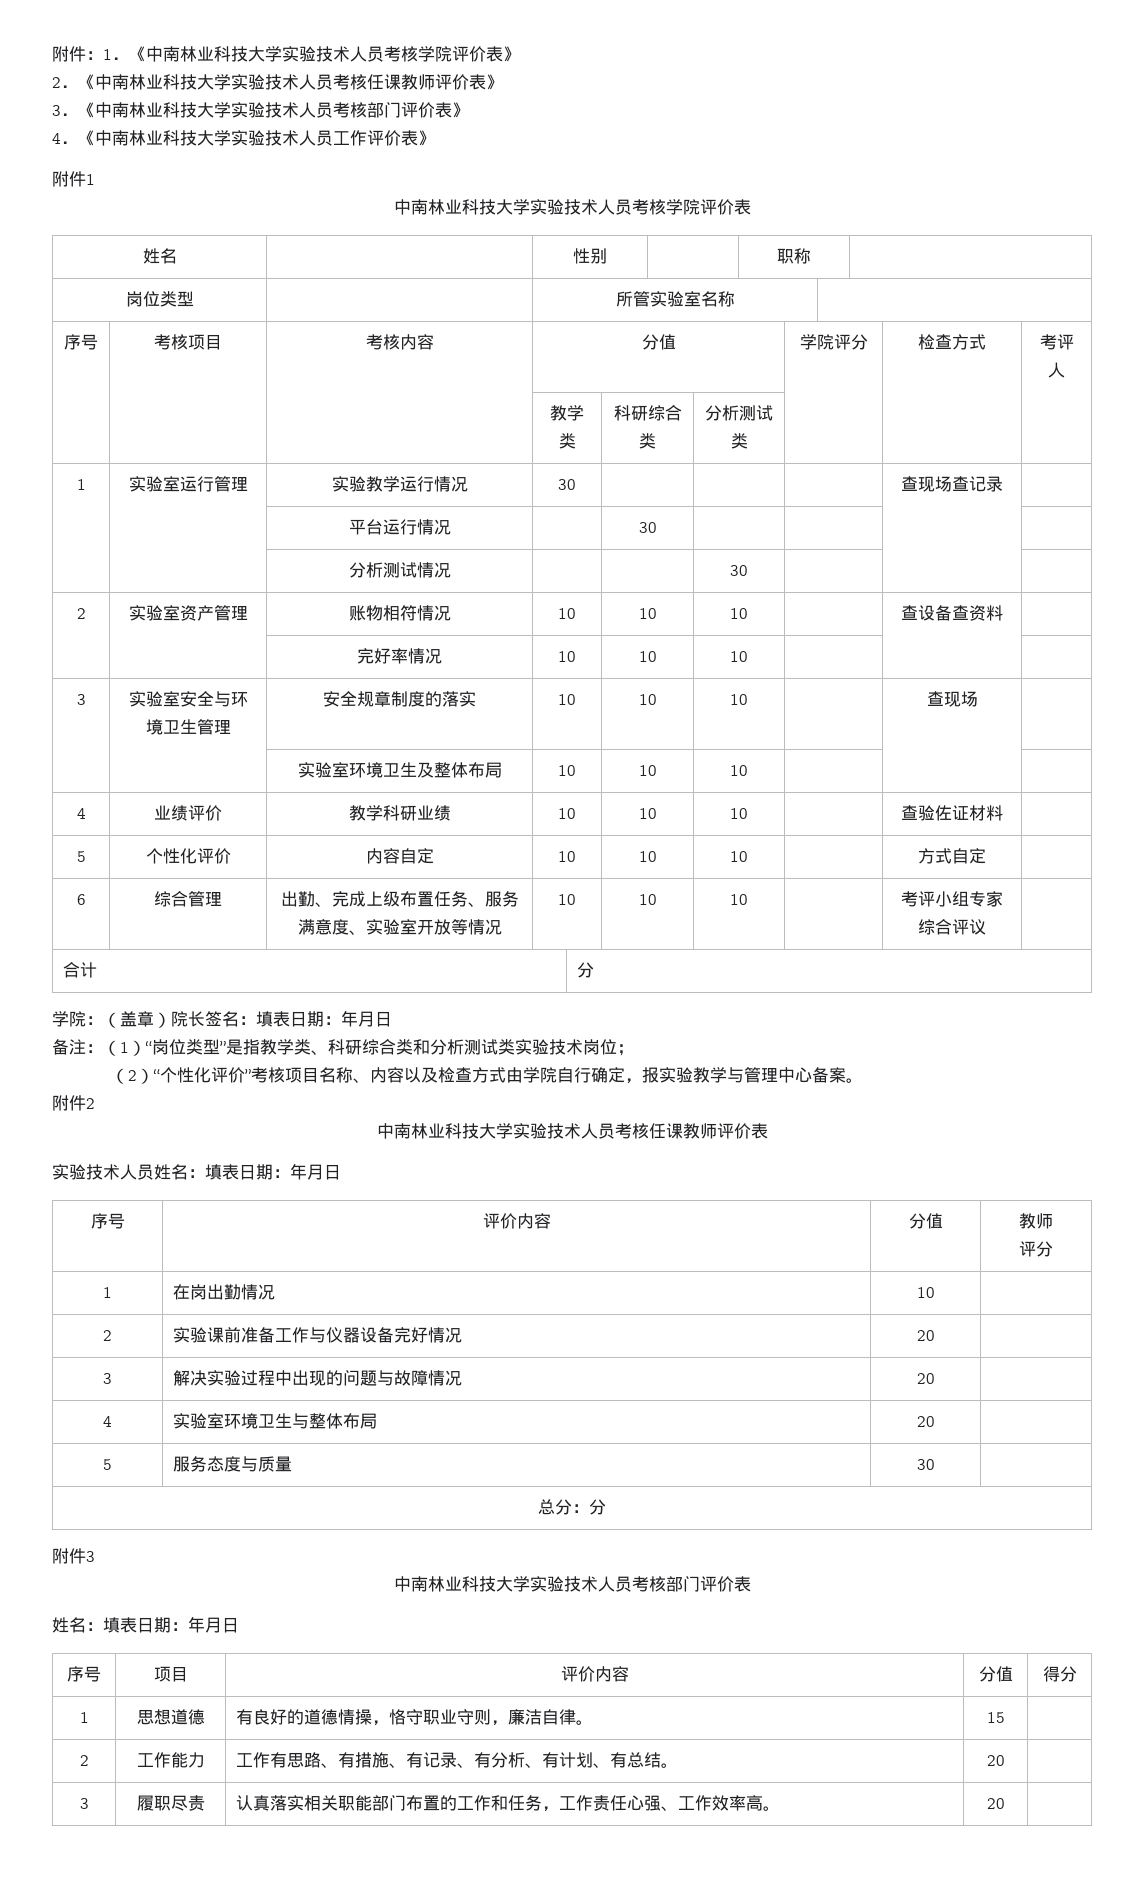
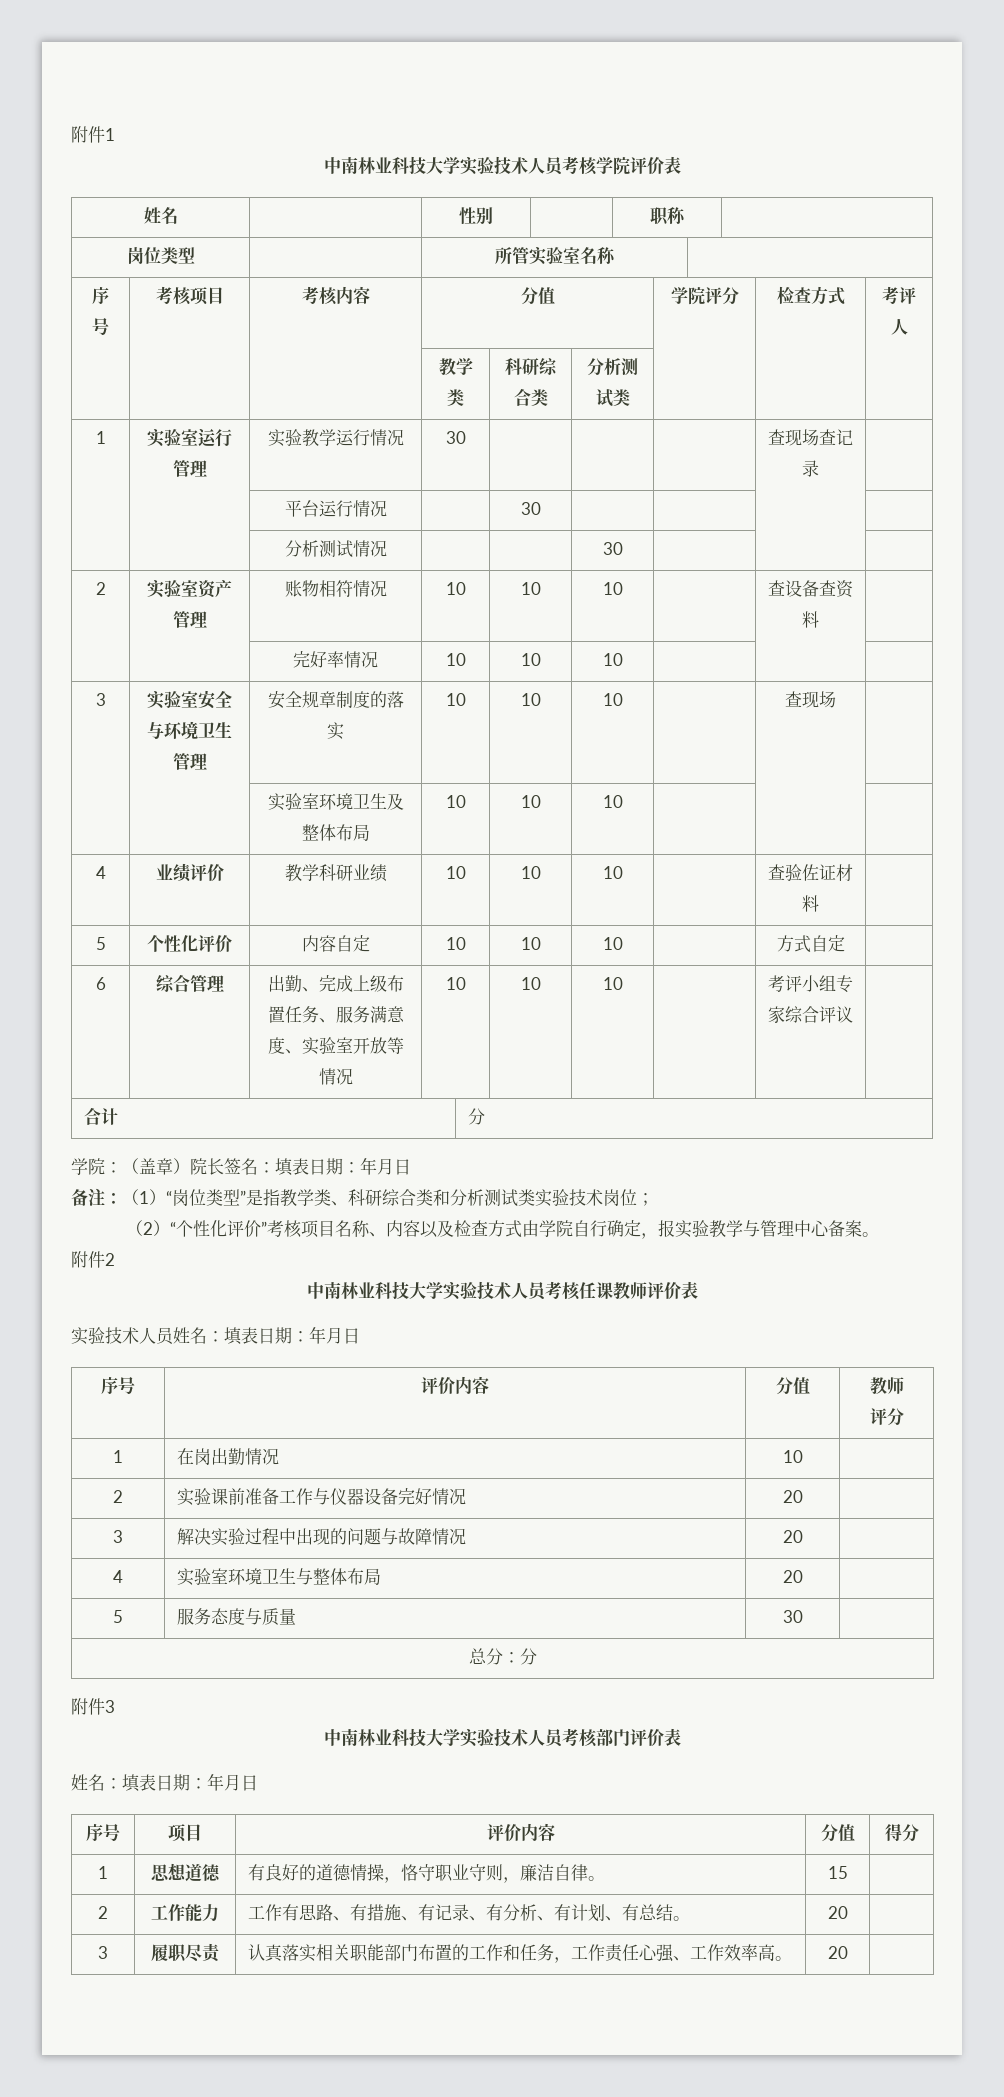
[52,46,520,62] [52,74,503,90] [52,102,469,118] [52,130,435,146] [52,171,86,187] 附件：1．《中南林业科技大学实验技术人员考核学院评价表》 // 2．《中南林业科技大学实验技术人员考核任课教师评价表》 // 3．《中南林业科技大学实验技术人员考核部门评价表》 // 4．《中南林业科技大学实验技术人员工作评价表》 // 附件 -> [71,126,105,143] 附件

